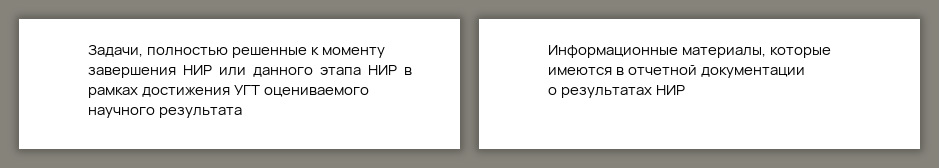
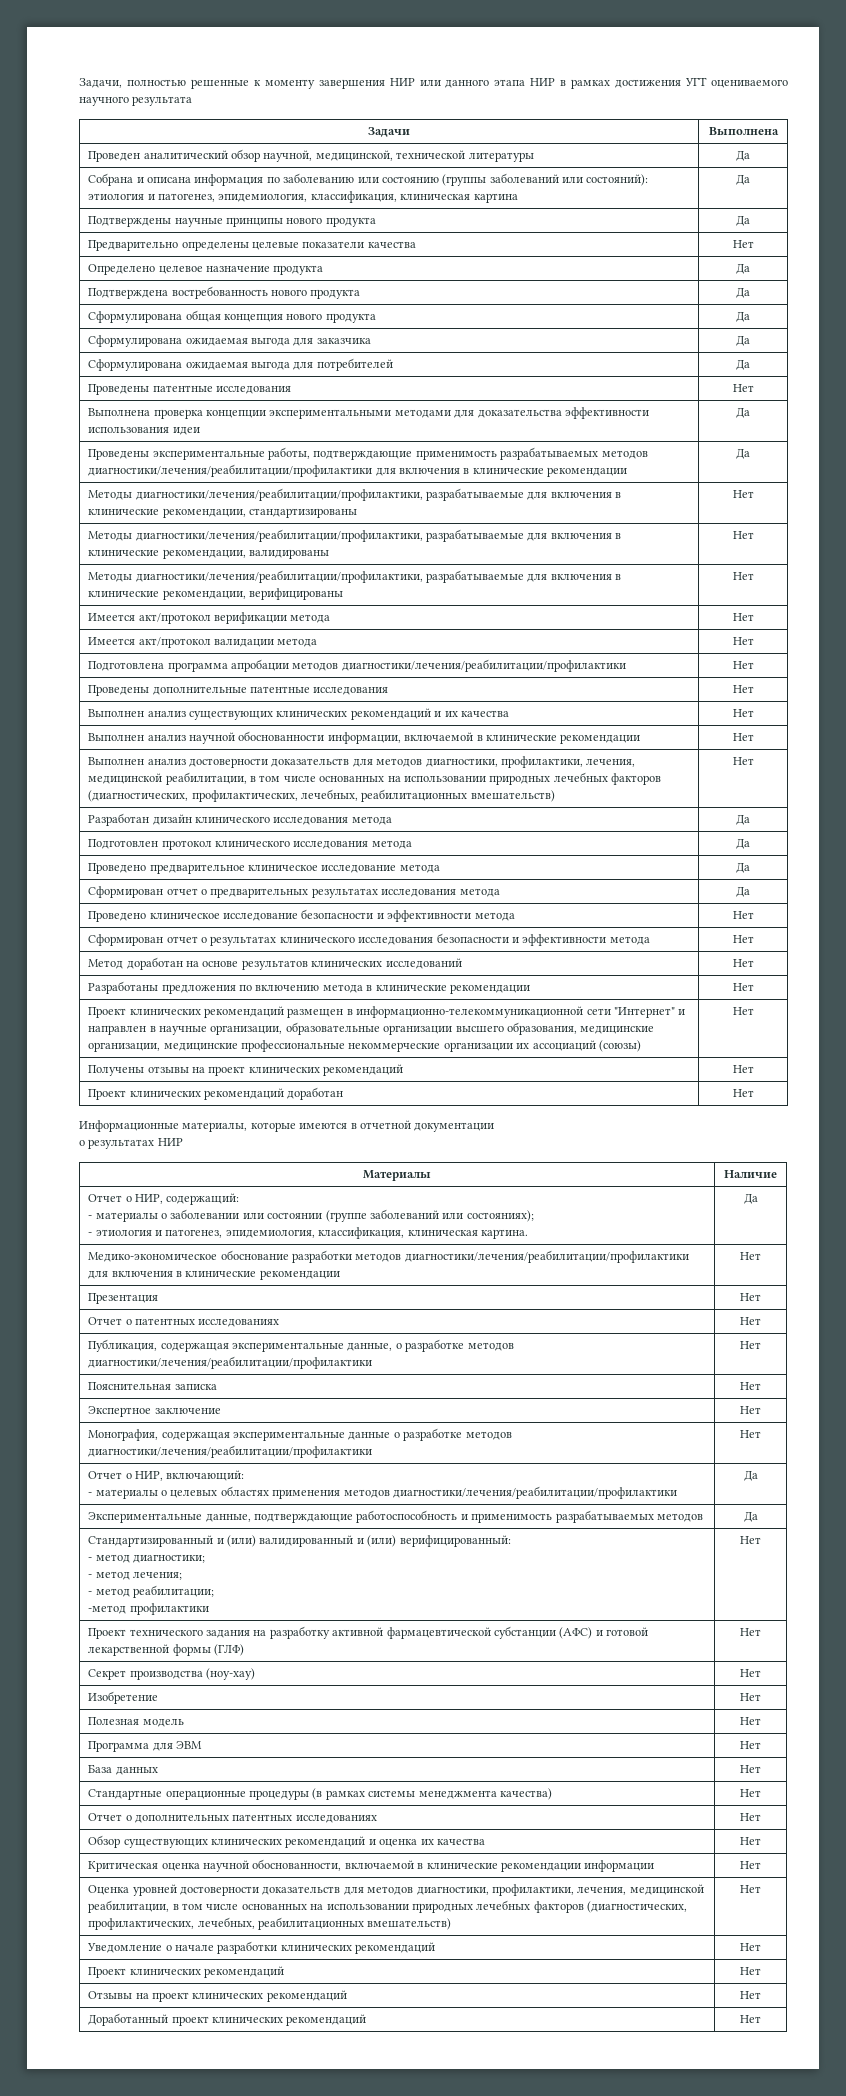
(243, 112) none -> [368,127,410,138] [708,127,779,135] [88,149,534,162] [736,150,751,161] [88,173,649,186] [88,191,518,203] [736,174,751,185] [88,216,376,227] [736,215,751,226] [88,240,416,251] [732,240,754,248] [88,264,324,275] [736,263,751,274] [88,286,361,299] [736,287,751,298] [88,310,376,323] [736,311,751,322] [88,335,371,347] [736,335,751,346] [88,358,393,371] [736,359,751,370] [88,384,292,395] [732,384,754,392] [88,407,649,419] [88,427,200,435] [736,407,751,418] [88,447,648,460] [88,464,628,477] [736,448,751,459] [88,488,622,501] [88,508,358,518] [732,490,754,498] [88,529,622,542] [88,549,330,559] [732,531,754,539] [88,570,622,583] [88,588,344,600] [732,572,754,580] [88,612,331,624] [732,613,754,621] [88,637,318,648] [732,637,754,645] [88,659,626,672] [732,661,754,669] [88,685,389,696] [732,685,754,693] [88,708,509,720] [732,709,754,717] [88,731,641,744] [732,733,754,741] [88,756,636,768] [88,772,662,785] [88,789,555,802] [732,757,754,765] [88,813,392,826] [736,814,751,825] [88,839,412,850] [736,838,751,849] [88,863,440,874] [736,862,751,873] [88,886,500,898] [736,886,751,897] [88,909,515,922] [732,911,754,919] [88,933,650,946] [732,935,754,943] [88,957,462,970] [732,959,754,967] [88,981,530,994] [732,983,754,991] [88,1006,686,1018] [88,1022,655,1035] [88,1040,641,1052] [732,1007,754,1015] [88,1064,404,1076] [732,1065,754,1073] [88,1087,344,1100] [732,1089,754,1097] // Задачи | Выполнена // Проведен аналитический обзор научной, медицинской, технической литературы | Да // Собрана и описана информация по заболеванию или состоянию (группы заболеваний или состояний): этиология и патогенез, эпидемиология, классификация, клиническая картина | Да // Подтверждены научные принципы нового продукта | Да // Предварительно определены целевые показатели качества | Нет // Определено целевое назначение продукта | Да // Подтверждена востребованность нового продукта | Да // Сформулирована общая концепция нового продукта | Да // Сформулирована ожидаемая выгода для заказчика | Да // Сформулирована ожидаемая выгода для потребителей | Да // Проведены патентные исследования | Нет // Выполнена проверка концепции экспериментальными методами для доказательства эффективности использования идеи | Да // Проведены экспериментальные работы, подтверждающие применимость разрабатываемых методов диагностики/лечения/реабилитации/профилактики для включения в клинические рекомендации | Да // Методы диагностики/лечения/реабилитации/профилактики, разрабатываемые для включения в клинические рекомендации, стандартизированы | Нет // Методы диагностики/лечения/реабилитации/профилактики, разрабатываемые для включения в клинические рекомендации, валидированы | Нет // Методы диагностики/лечения/реабилитации/профилактики, разрабатываемые для включения в клинические рекомендации, верифицированы | Нет // Имеется акт/протокол верификации метода | Нет // Имеется акт/протокол валидации метода | Нет // Подготовлена программа апробации методов диагностики/лечения/реабилитации/профилактики | Нет // Проведены дополнительные патентные исследования | Нет // Выполнен анализ существующих клинических рекомендаций и их качества | Нет // Выполнен анализ научной обоснованности информации, включаемой в клинические рекомендации | Нет // Выполнен анализ достоверности доказательств для методов диагностики, профилактики, лечения, медицинской реабилитации, в том числе основанных на использовании природных лечебных факторов (диагностических, профилактических, лечебных, реабилитационных вмешательств) | Нет // Разработан дизайн клинического исследования метода | Да // Подготовлен протокол клинического исследования метода | Да // Проведено предварительное клиническое исследование метода | Да // Сформирован отчет о предварительных результатах исследования метода | Да // Проведено клиническое исследование безопасности и эффективности метода | Нет // Сформирован отчет о результатах клинического исследования безопасности и эффективности метода | Нет // Метод доработан на основе результатов клинических исследований | Нет // Разработаны предложения по включению метода в клинические рекомендации | Нет // Проект клинических рекомендаций размещен в информационно-телекоммуникационной сети "Интернет" и направлен в научные организации, образовательные организации высшего образования, медицинские организации, медицинские профессиональные некоммерческие организации их ассоциаций (союзы) | Нет // Получены отзывы на проект клинических рекомендаций | Нет // Проект клинических рекомендаций доработан | Нет
(686, 90) none -> [363,1170,431,1181] [724,1170,778,1178] [88,1193,240,1205] [88,1209,534,1222] [88,1227,528,1239] [743,1193,758,1204] [88,1250,689,1263] [88,1270,340,1280] [740,1252,762,1260] [88,1293,159,1304] [740,1293,762,1301] [88,1317,280,1327] [740,1317,762,1325] [88,1339,514,1352] [88,1356,373,1369] [740,1341,762,1349] [88,1382,217,1390] [740,1382,762,1390] [88,1406,221,1417] [740,1406,762,1414] [88,1428,512,1441] [88,1445,373,1458] [740,1430,762,1438] [88,1470,245,1481] [88,1486,677,1499] [743,1470,758,1481] [88,1510,703,1523] [743,1511,758,1522] [88,1535,511,1547] [88,1554,206,1563] [88,1571,183,1580] [88,1585,215,1598] [88,1603,209,1615] [740,1536,762,1544] [88,1626,649,1639] [88,1644,245,1656] [740,1628,762,1636] [88,1668,256,1680] [740,1669,762,1677] [88,1691,159,1704] [740,1693,762,1701] [88,1717,184,1727] [740,1717,762,1725] [88,1741,203,1752] [740,1741,762,1749] [88,1764,158,1775] [740,1765,762,1773] [88,1788,552,1800] [740,1789,762,1797] [88,1813,377,1823] [740,1813,762,1821] [88,1835,485,1848] [740,1837,762,1845] [88,1859,655,1872] [740,1861,762,1869] [88,1884,704,1896] [88,1900,688,1913] [88,1917,452,1930] [740,1885,762,1893] [87,1941,436,1954] [740,1943,762,1951] [88,1966,285,1978] [740,1967,762,1975] [88,1990,347,2002] [740,1991,762,1999] [88,2013,367,2026] [740,2015,762,2023] // Материалы | Наличие // Отчет о НИР, содержащий: // - материалы о заболевании или состоянии (группе заболеваний или состояниях); // - этиология и патогенез, эпидемиология, классификация, клиническая картина. | Да // Медико-экономическое обоснование разработки методов диагностики/лечения/реабилитации/профилактики для включения в клинические рекомендации | Нет // Презентация | Нет // Отчет о патентных исследованиях | Нет // Публикация, содержащая экспериментальные данные, о разработке методов диагностики/лечения/реабилитации/профилактики | Нет // Пояснительная записка | Нет // Экспертное заключение | Нет // Монография, содержащая экспериментальные данные о разработке методов диагностики/лечения/реабилитации/профилактики | Нет // Отчет о НИР, включающий: // - материалы о целевых областях применения методов диагностики/лечения/реабилитации/профилактики | Да // Экспериментальные данные, подтверждающие работоспособность и применимость разрабатываемых методов | Да // Стандартизированный и (или) валидированный и (или) верифицированный: // - метод диагностики; // - метод лечения; // - метод реабилитации; // -метод профилактики | Нет // Проект технического задания на разработку активной фармацевтической субстанции (АФС) и готовой лекарственной формы (ГЛФ) | Нет // Секрет производства (ноу-хау) | Нет // Изобретение | Нет // Полезная модель | Нет // Программа для ЭВМ | Нет // База данных | Нет // Стандартные операционные процедуры (в рамках системы менеджмента качества) | Нет // Отчет о дополнительных патентных исследованиях | Нет // Обзор существующих клинических рекомендаций и оценка их качества | Нет // Критическая оценка научной обоснованности, включаемой в клинические рекомендации информации | Нет // Оценка уровней достоверности доказательств для методов диагностики, профилактики, лечения, медицинской реабилитации, в том числе основанных на использовании природных лечебных факторов (диагностических, профилактических, лечебных, реабилитационных вмешательств) | Нет // Уведомление о начале разработки клинических рекомендаций | Нет // Проект клинических рекомендаций | Нет // Отзывы на проект клинических рекомендаций | Нет // Доработанный проект клинических рекомендаций | Нет

